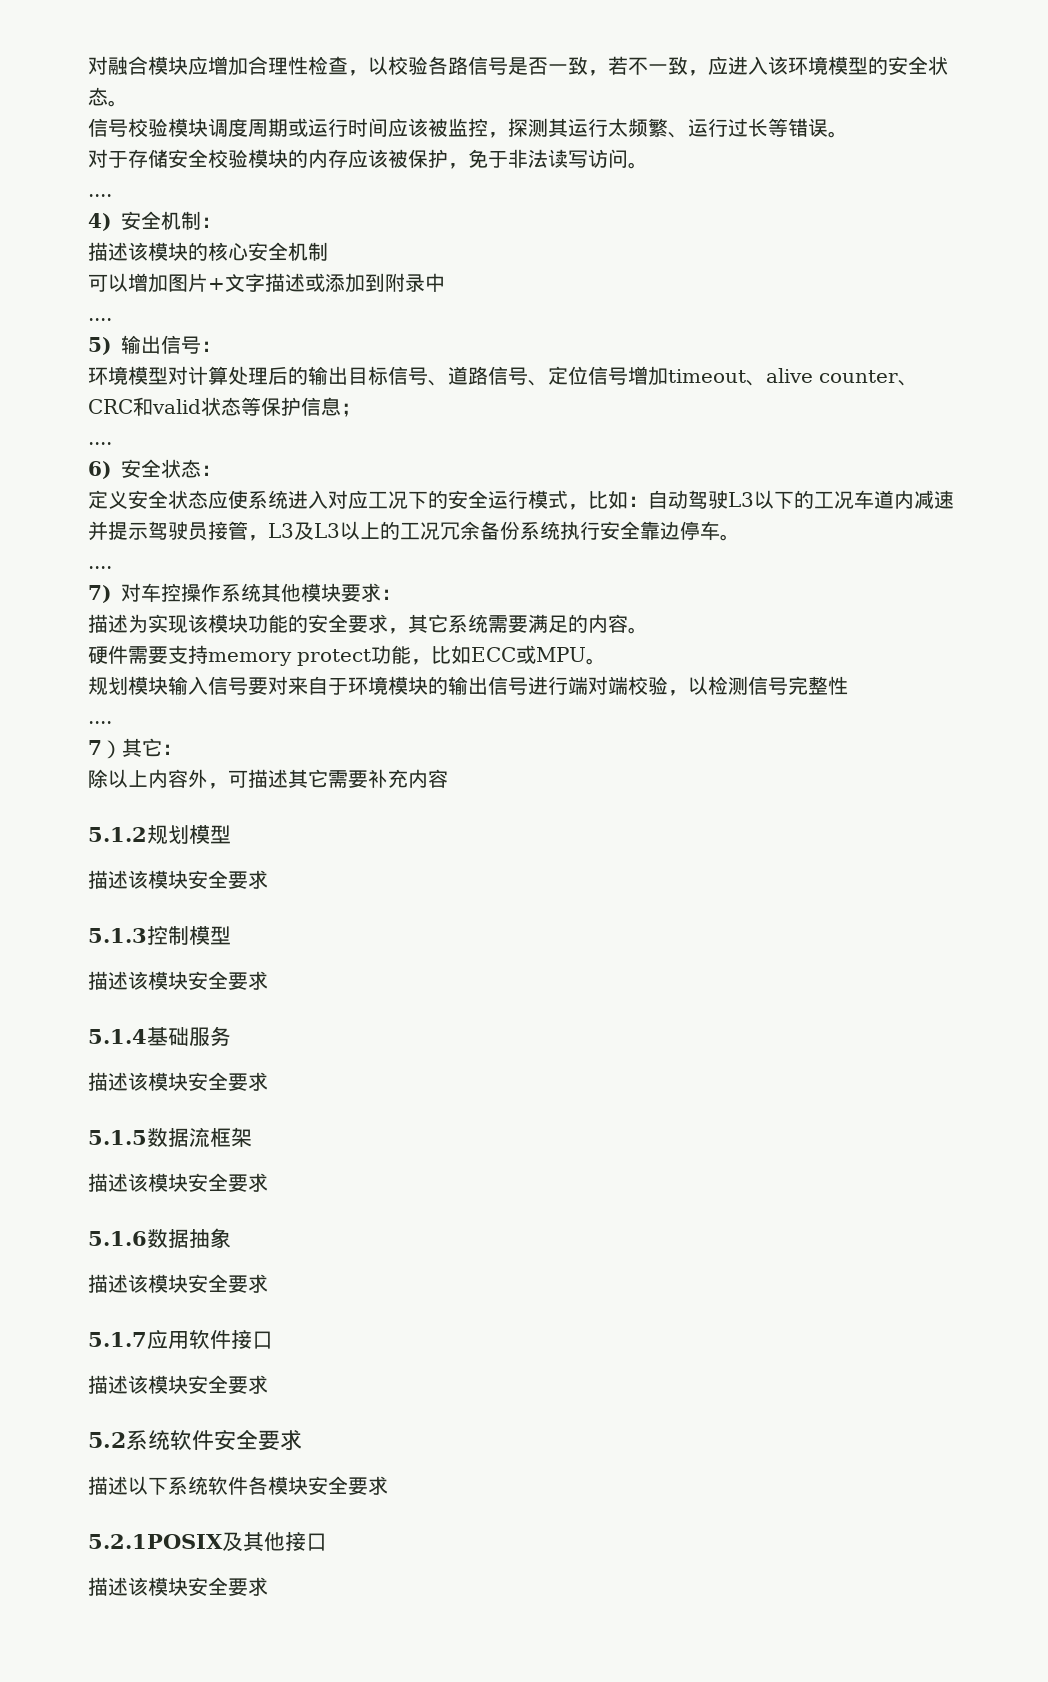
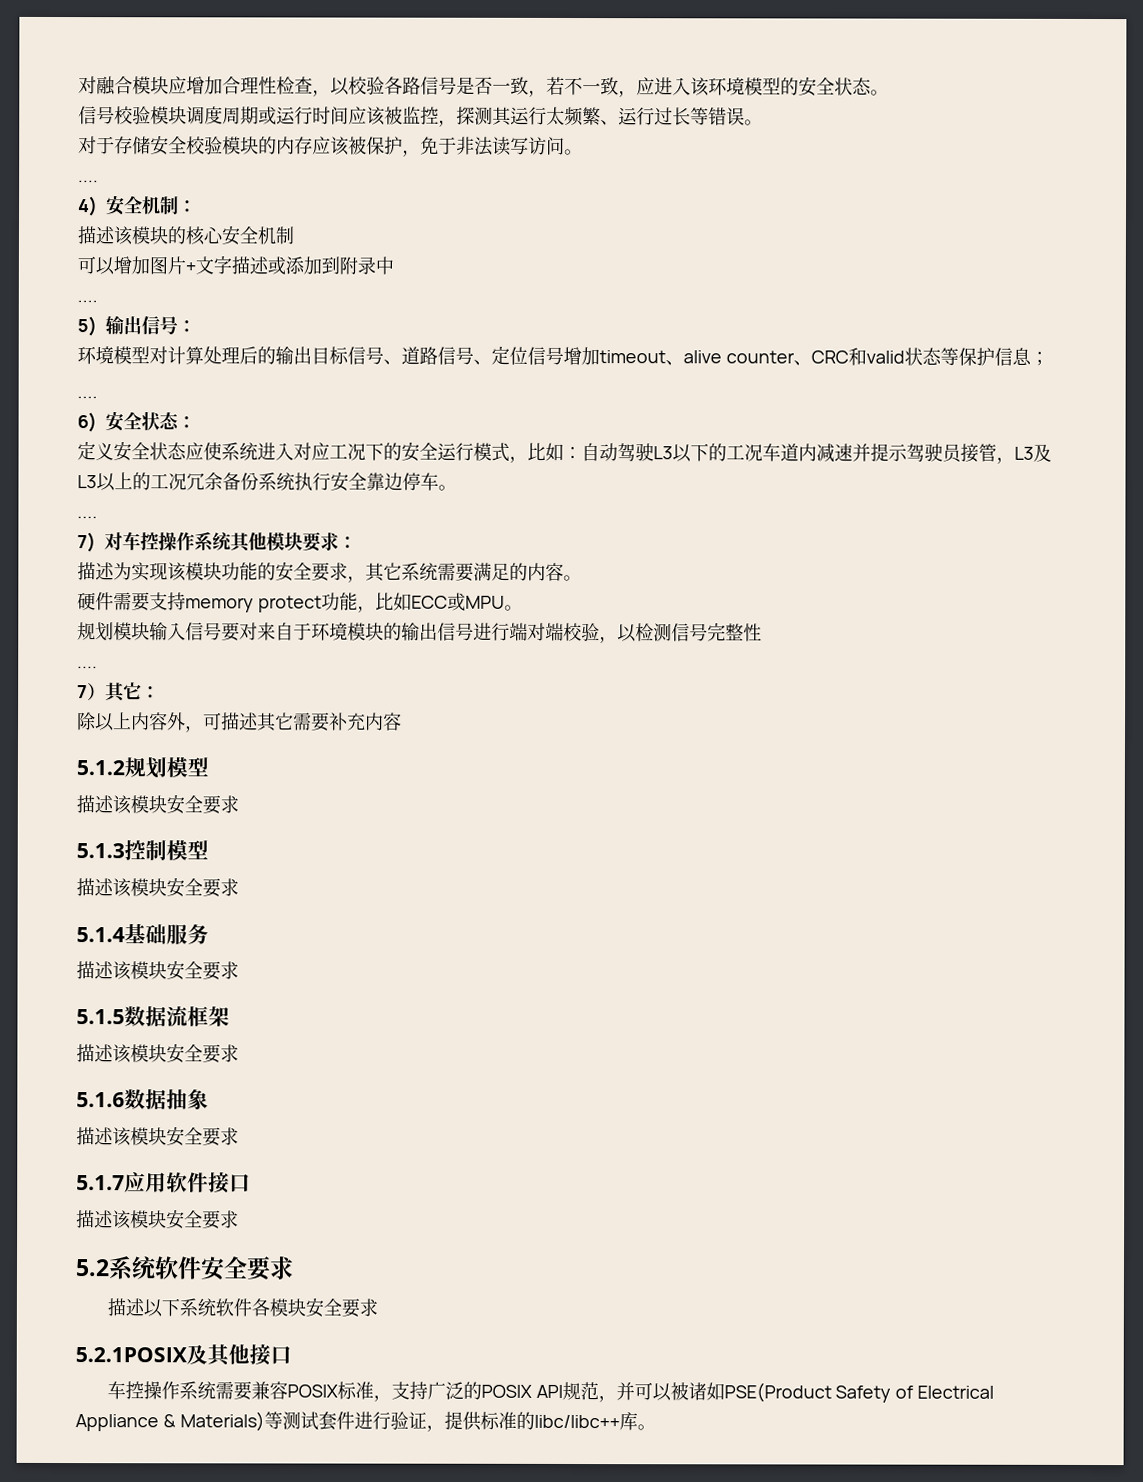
[88,1577,268,1596] 描述该模块安全要求 -> [106,1381,995,1403] [75,1411,656,1432] 车控操作系统需要兼容POSIX标准，支持广泛的POSIX API规范，并可以被诸如PSE(Product Safety of Electrical Appliance & Materials)等测试套件进行验证，提供标准的libc/libc++库。

